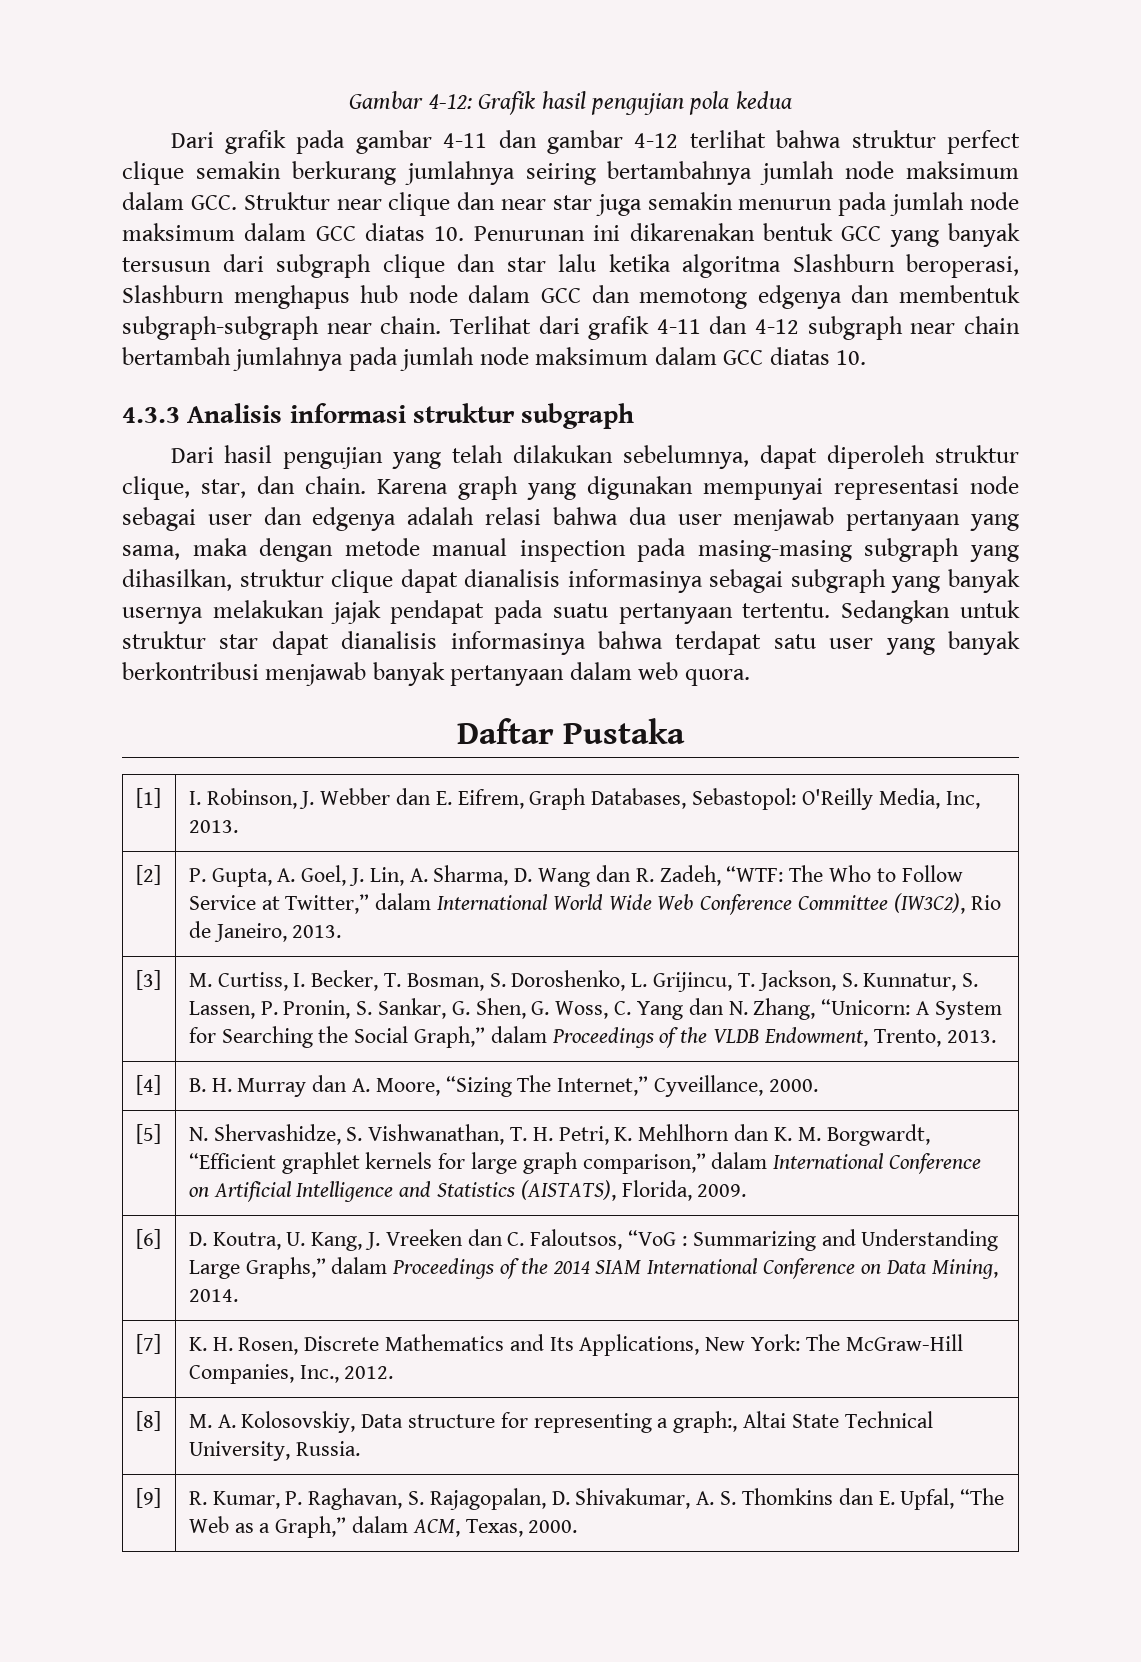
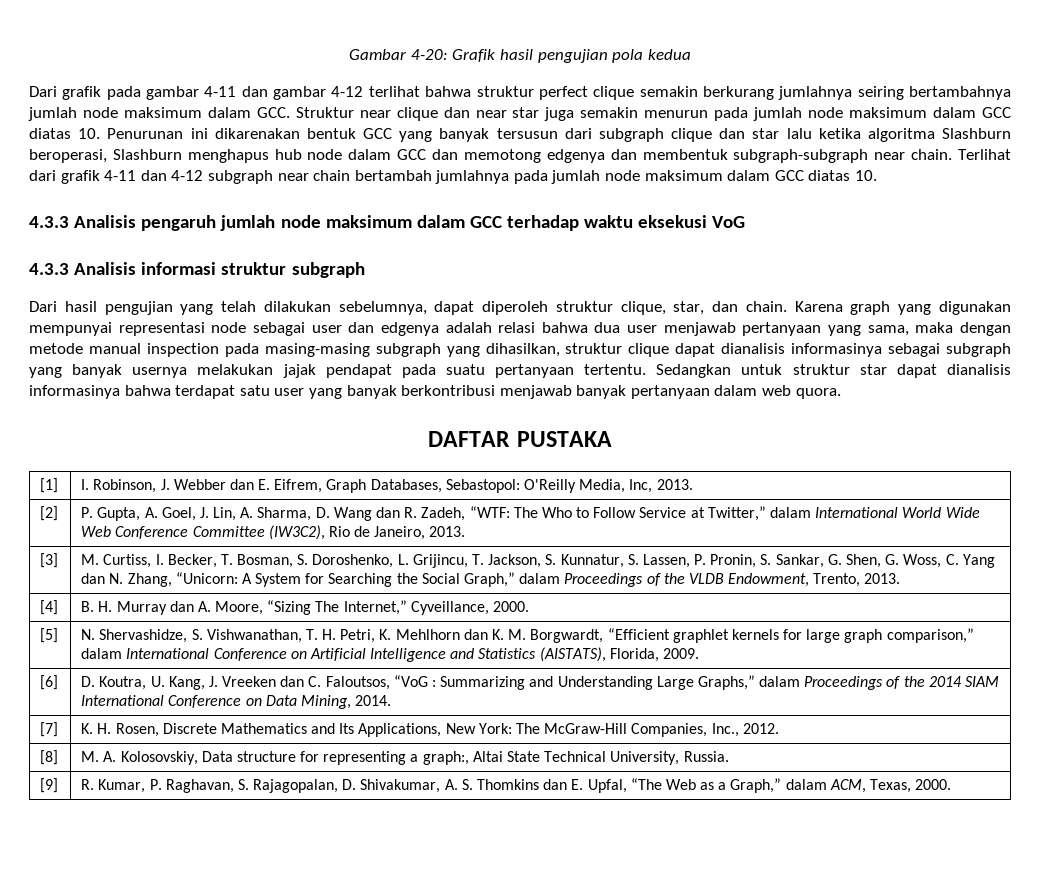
[428,94,472,109] 4-12: -> [410,49,448,60] 4-20:
(867, 357) none -> [29,215,746,231] // 4.3.3 Analisis pengaruh jumlah node maksimum dalam GCC terhadap waktu eksekusi VoG
[456,718,686,744] Daftar Pustaka -> [428,431,612,447] DAFTAR PUSTAKA

